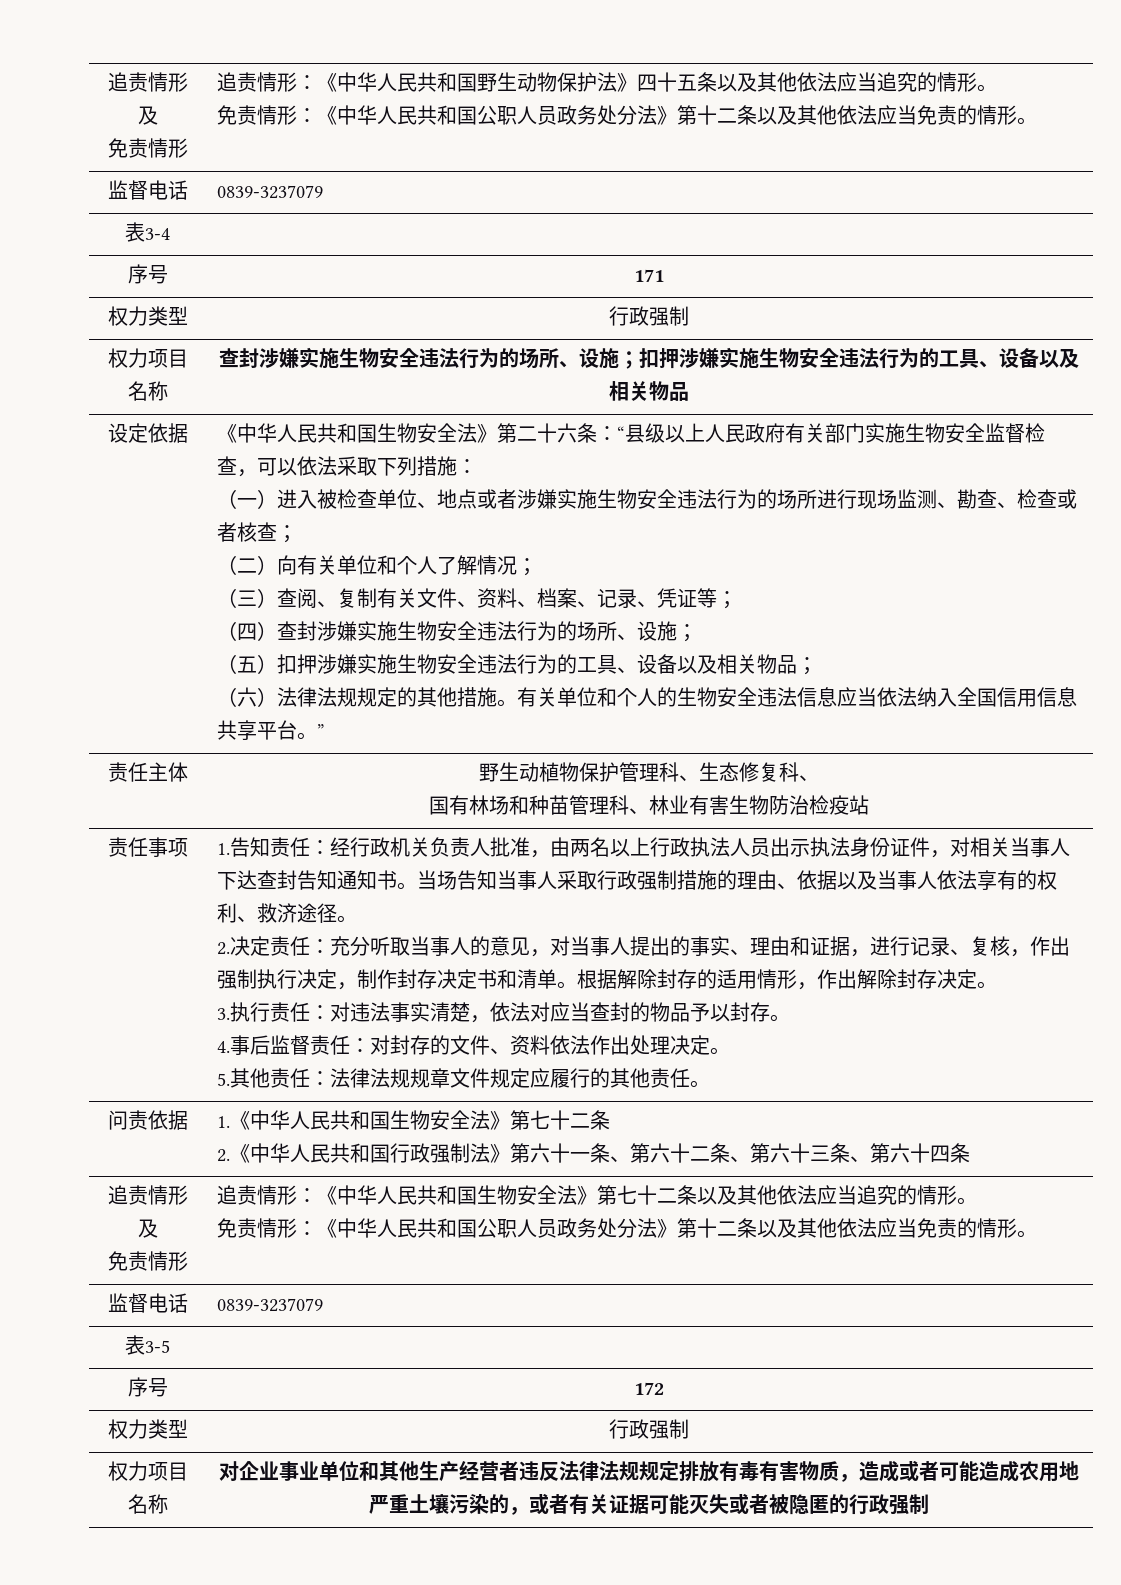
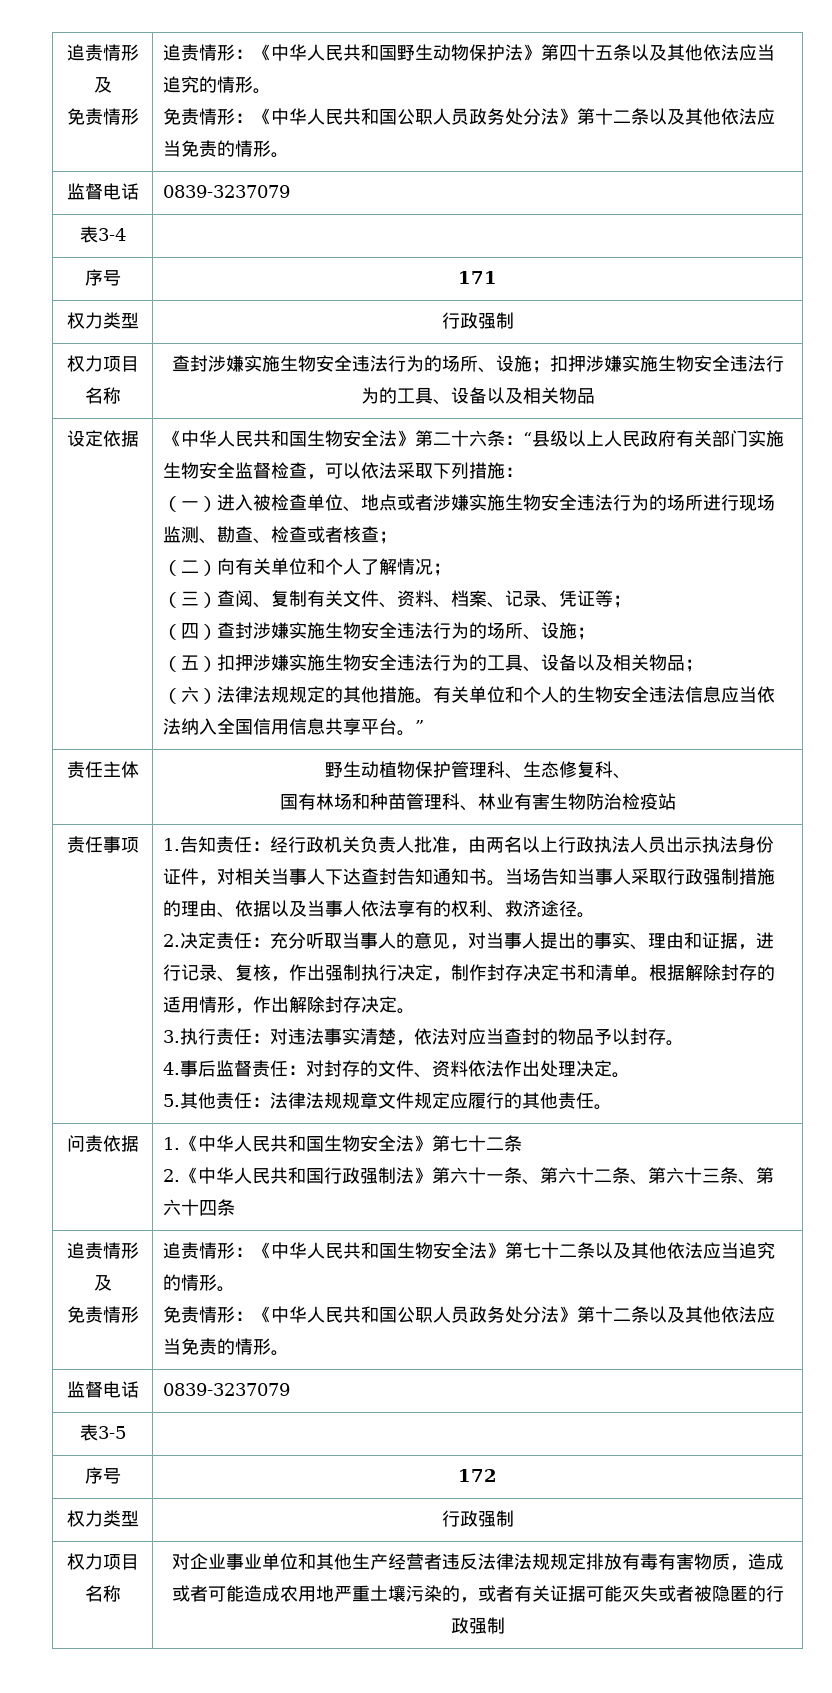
(637, 82) none -> [541,44,560,61] 第

